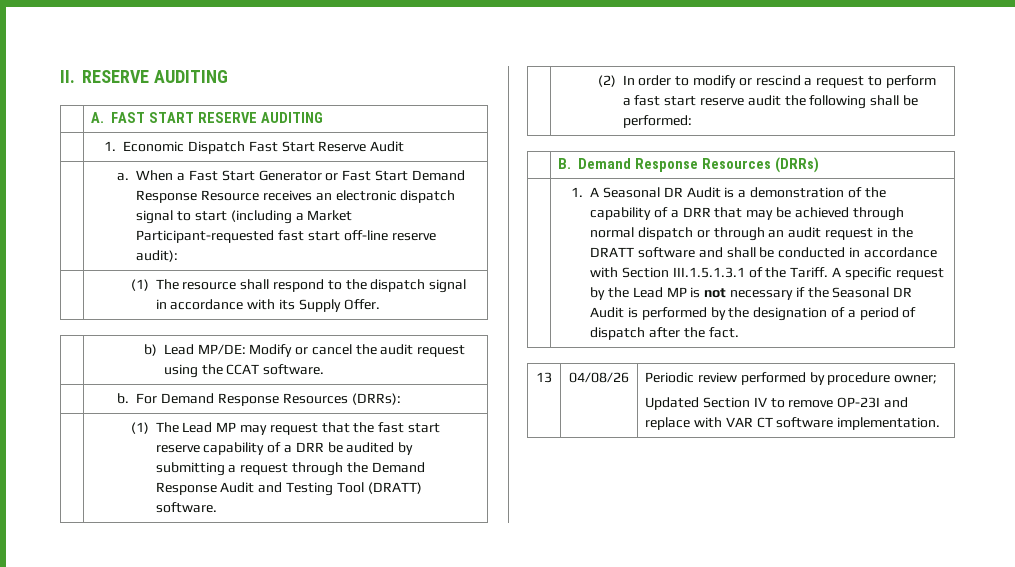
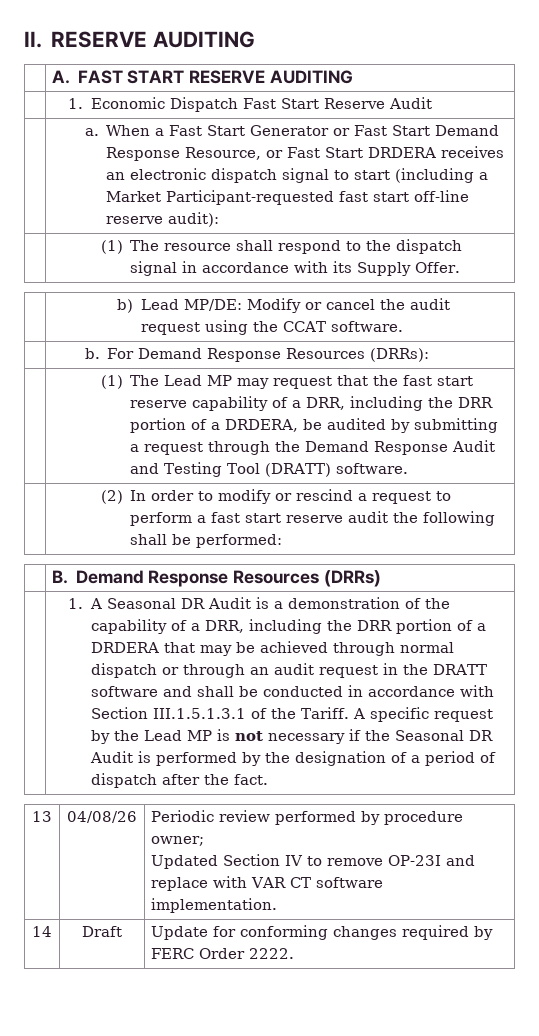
[201,190,260,201] Resource -> [185,147,437,160] Resource, or Fast Start DRDERA
[295,442,324,452] DRR -> [306,396,494,411] [130,418,299,433] DRR, including the DRR portion of a DRDERA,
[682,207,711,217] DRR -> [204,619,486,634] [90,642,159,653] DRR, including the DRR portion of a DRDERA
(941, 423) none -> [32,926,52,937] [82,926,122,937] [151,925,494,940] [151,948,295,959] // 14 | Draft | Update for conforming changes required by FERC Order 2222.

